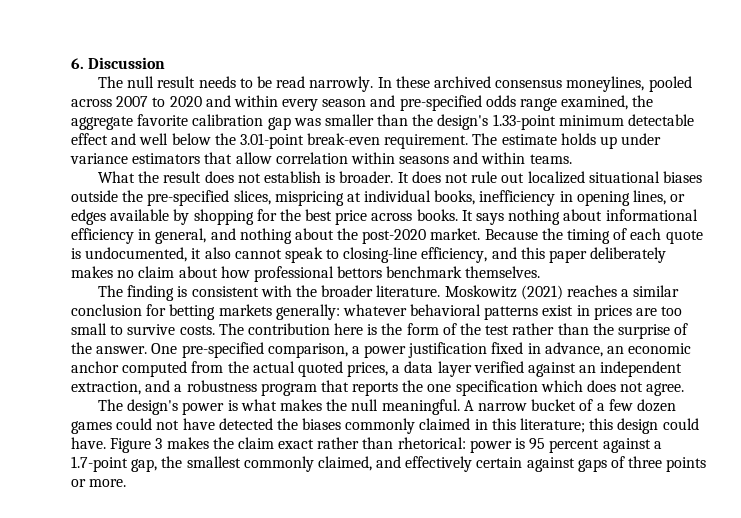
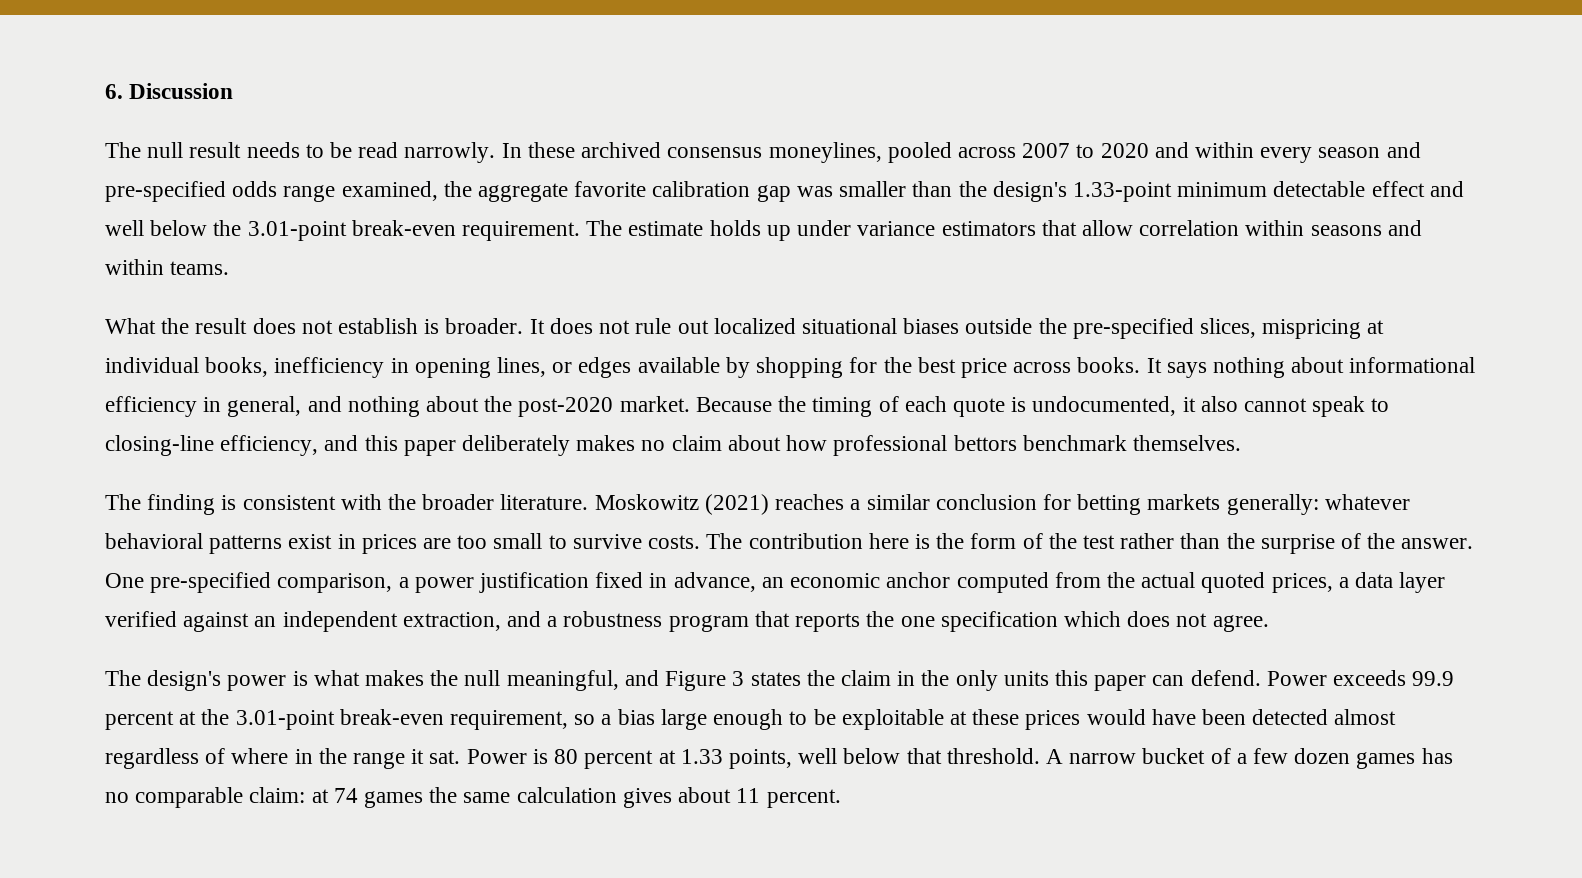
[381,399,460,415] meaningful. -> [506,670,1455,691] [105,709,1397,730] [105,748,1040,769] meaningful, and Figure 3 states the claim in the only units this paper can defend. Power exceeds 99.9 percent at the 3.01-point break-even requirement, so a bias large enough to be exploitable at these prices would have been detected almost regardless of where in the range it sat. Power is 80 percent at 1.33 points, well below that threshold.
[116,418,699,434] [71,437,662,453] [71,456,707,472] [71,479,127,487] could not have detected the biases commonly claimed in this literature; this design could have. Figure 3 makes the claim exact rather than rhetorical: power is 95 percent against a 1.7-point gap, the smallest commonly claimed, and effectively certain against gaps of three points or more. -> [1421,748,1453,764] [105,787,841,808] has no comparable claim: at 74 games the same calculation gives about 11 percent.

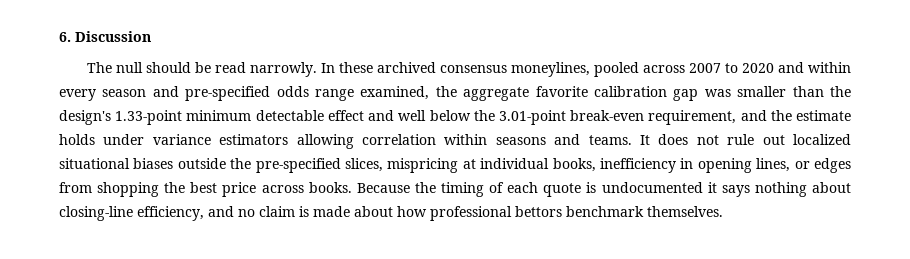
[189,142,324,158] result needs to -> [145,62,191,73] should
[462,220,623,241] requirement. The -> [648,110,792,125] requirement, and the
[766,225,791,241] up -> (95, 139) none
[1041,220,1133,236] that allow -> [296,134,354,149] allowing
[105,259,164,275] within -> (581, 139) none
[105,318,524,334] // What the result does not establish is broader. -> (632, 140) none
[637,357,878,378] available by shopping for -> [59,182,160,197] from shopping
[1146,357,1476,378] [105,396,690,417] It says nothing about informational efficiency in general, and nothing about the post-2020 market. -> (352, 187) none
[1032,396,1390,417] [105,435,722,456] undocumented, it also cannot speak to closing-line efficiency, and this paper deliberately makes no claim -> [601,182,851,197] [59,206,350,221] undocumented it says nothing about closing-line efficiency, and no claim is made
[105,494,1410,515] [105,533,1474,554] [105,572,1446,593] [105,611,1269,632] [105,670,1455,691] [105,709,1397,730] [105,748,1453,769] [105,787,841,808] // The finding is consistent with the broader literature. Moskowitz (2021) reaches a similar conclusion for betting markets generally: whatever behavioral patterns exist in prices are too small to survive costs. The contribution here is the form of the test rather than the surprise of the answer. One pre-specified comparison, a power justification fixed in advance, an economic anchor computed from the actual quoted prices, a data layer verified against an independent extraction, and a robustness program that reports the one specification which does not agree. // The design's power is what makes the null meaningful, and Figure 3 states the claim in the only units this paper can defend. Power exceeds 99.9 percent at the 3.01-point break-even requirement, so a bias large enough to be exploitable at these prices would have been detected almost regardless of where in the range it sat. Power is 80 percent at 1.33 points, well below that threshold. A narrow bucket of a few dozen games has no comparable claim: at 74 games the same calculation gives about 11 percent. -> (723, 211) none

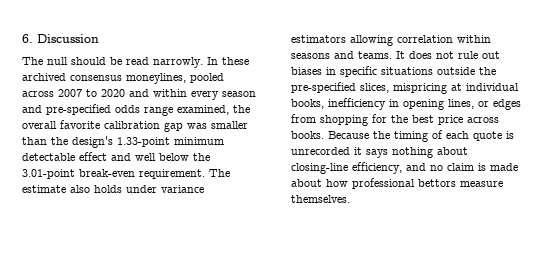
[463,87,530,101] aggregate -> [22,121,57,129] overall
[648,110,851,125] requirement, and the estimate -> [139,169,230,179] [22,185,90,193] requirement. The estimate also
[792,134,851,145] [59,158,174,169] localized situational biases -> [291,66,433,77] biases in specific situations
(160, 189) none -> [372,114,387,123] for
[601,182,703,193] undocumented -> [291,147,350,155] unrecorded
[566,206,644,217] benchmark -> [460,181,503,187] measure

